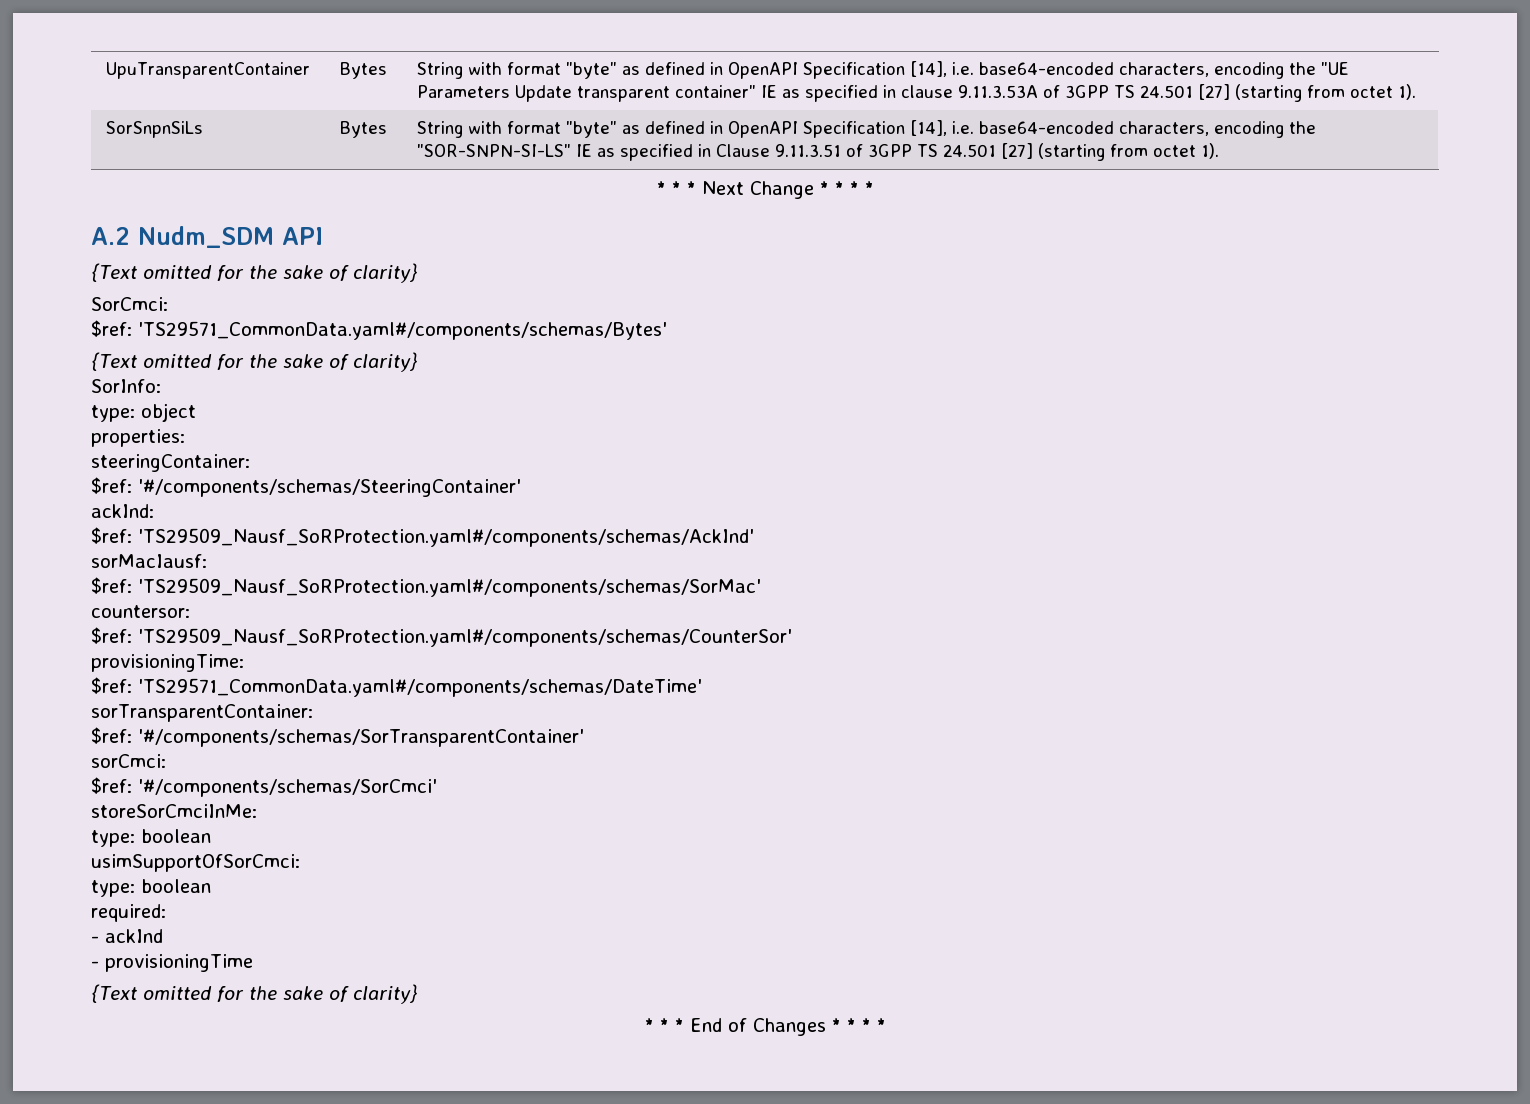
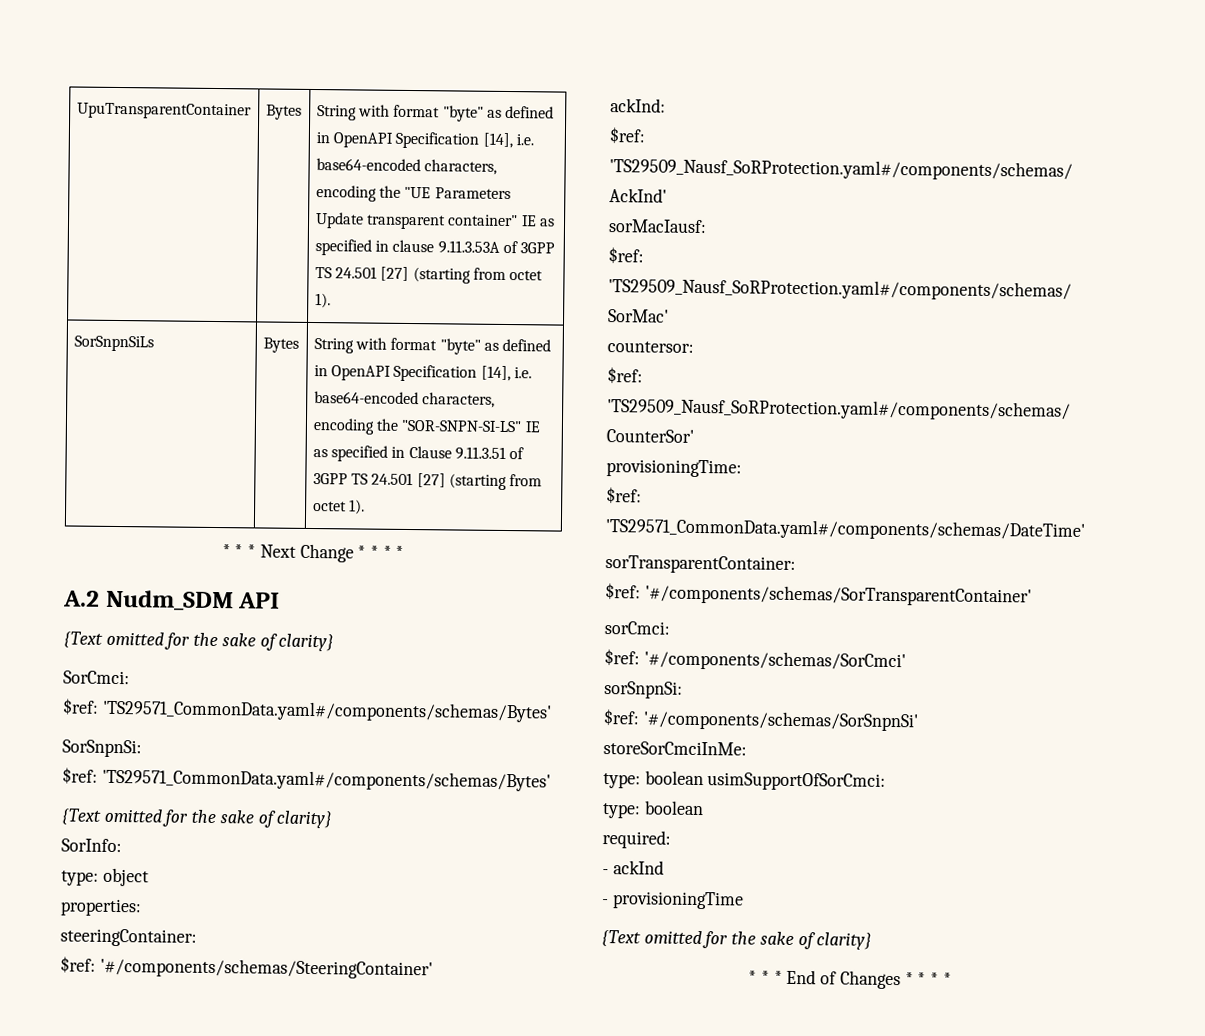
(667, 330) none -> [62,739,142,758] [62,767,551,792] // SorSnpnSi: // $ref: 'TS29571_CommonData.yaml#/components/schemas/Bytes'
(437, 788) none -> [604,681,683,699] [603,709,919,732] // sorSnpnSi: // $ref: '#/components/schemas/SorSnpnSi'
(211, 836) // -> (704, 778) none

